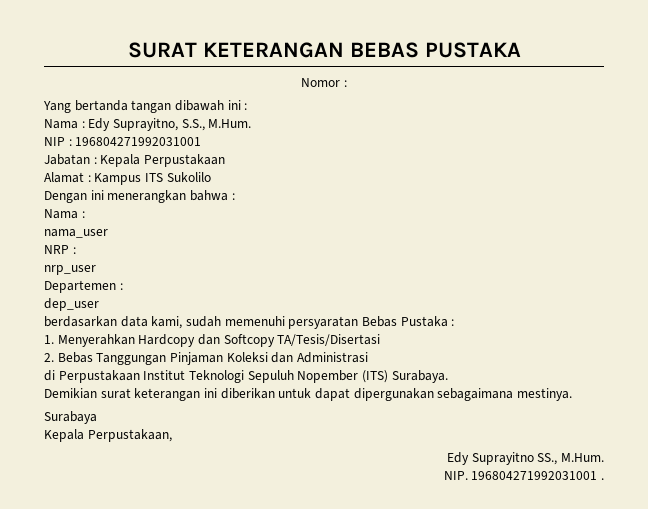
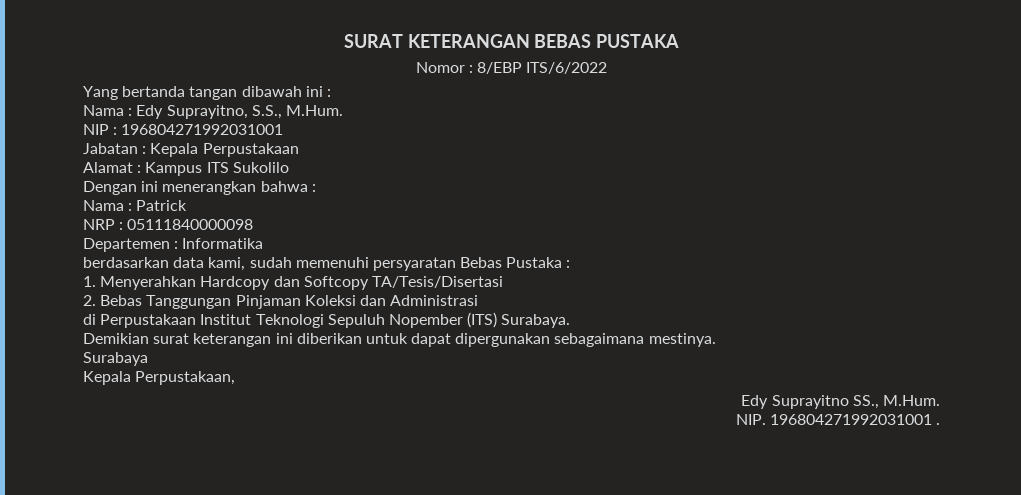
(347, 83) none -> [477,62,608,74] 8/EBP ITS/6/2022
[44,229,108,238] // nama_user -> [136,200,188,211] Patrick
[44,265,96,275] // nrp_user -> [127,219,254,230] 05111840000098
[44,298,99,311] // dep_user -> [182,238,264,249] Informatika

